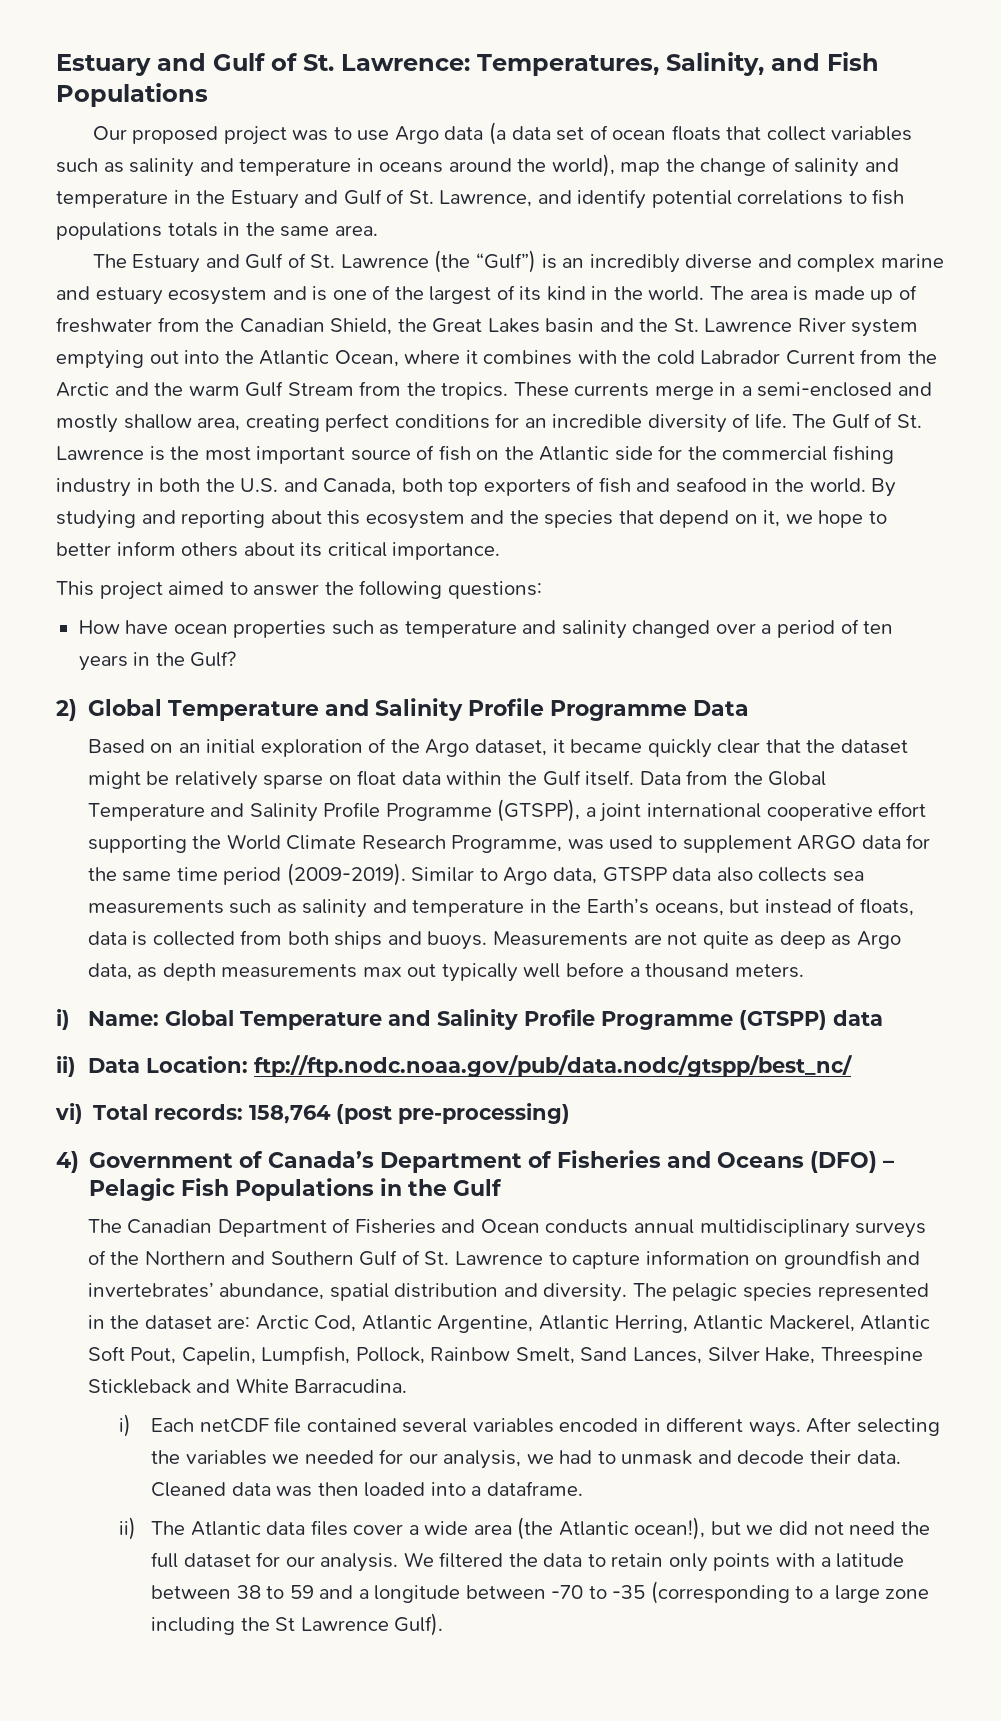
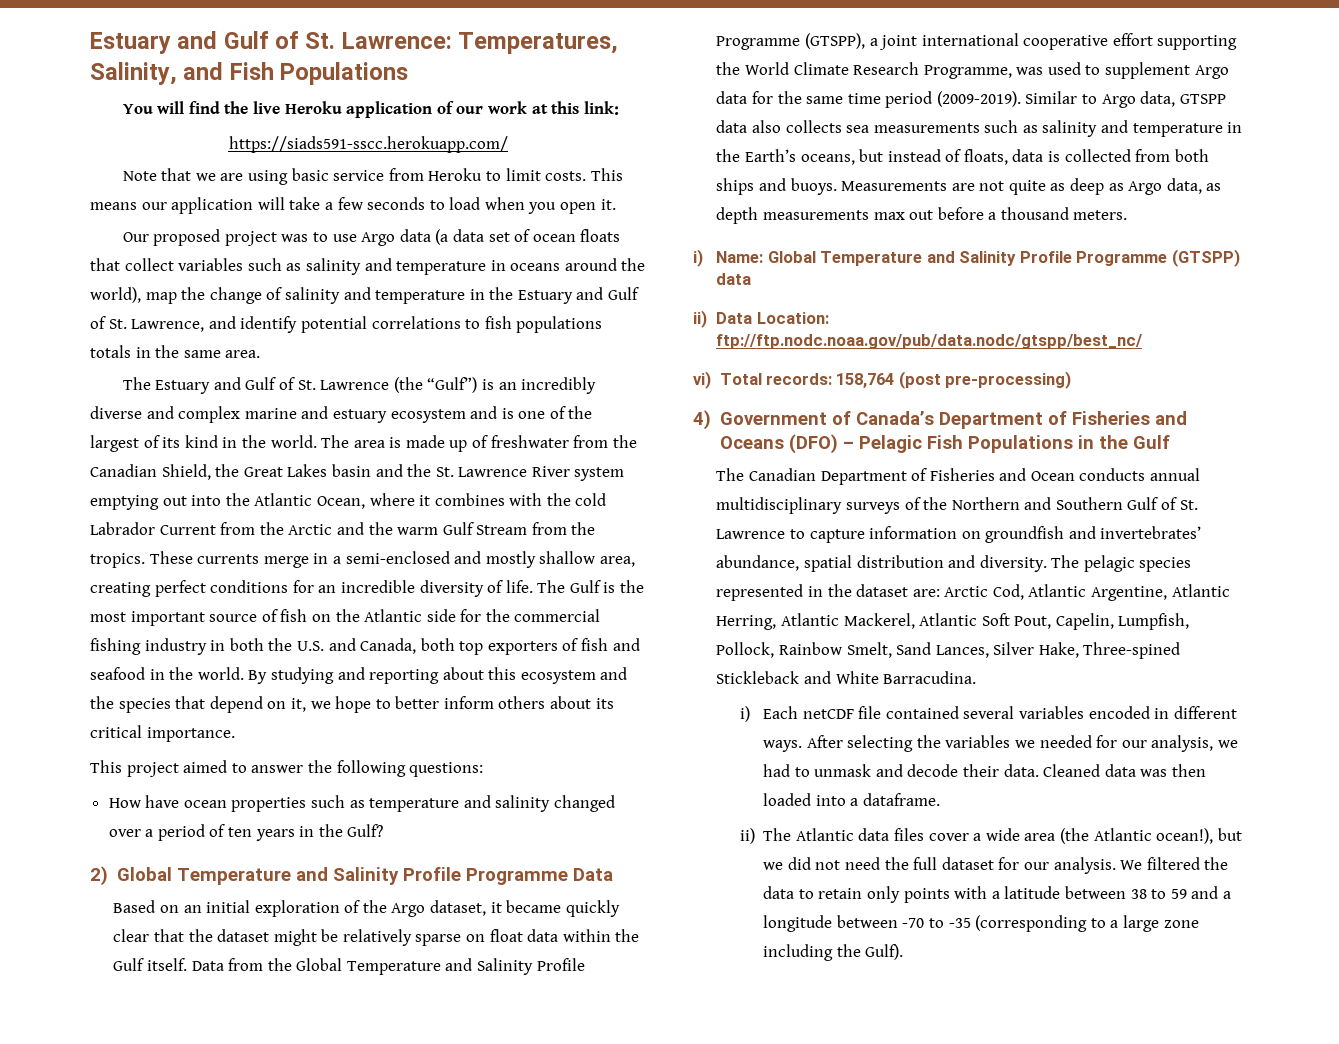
(208, 95) none -> [122,101,619,118] [228,136,508,153] [122,168,623,185] [90,197,616,214] // You will find the live Heroku application of our work at this link: // https://siads591-sscc.herokuapp.com/ // Note that we are using basic service from Heroku to limit costs. This means our application will take a few seconds to load when you open it.
[874,413,923,428] [56,446,144,460] of St. Lawrence -> (601, 586) none
[797,835,857,850] ARGO -> [1194,65,1229,79] Argo
[441,963,561,982] typically well -> (934, 215) none
[820,1347,923,1365] Threespine -> [1083,642,1181,659] Three-spined
[275,1617,389,1631] St Lawrence -> (861, 950) none

